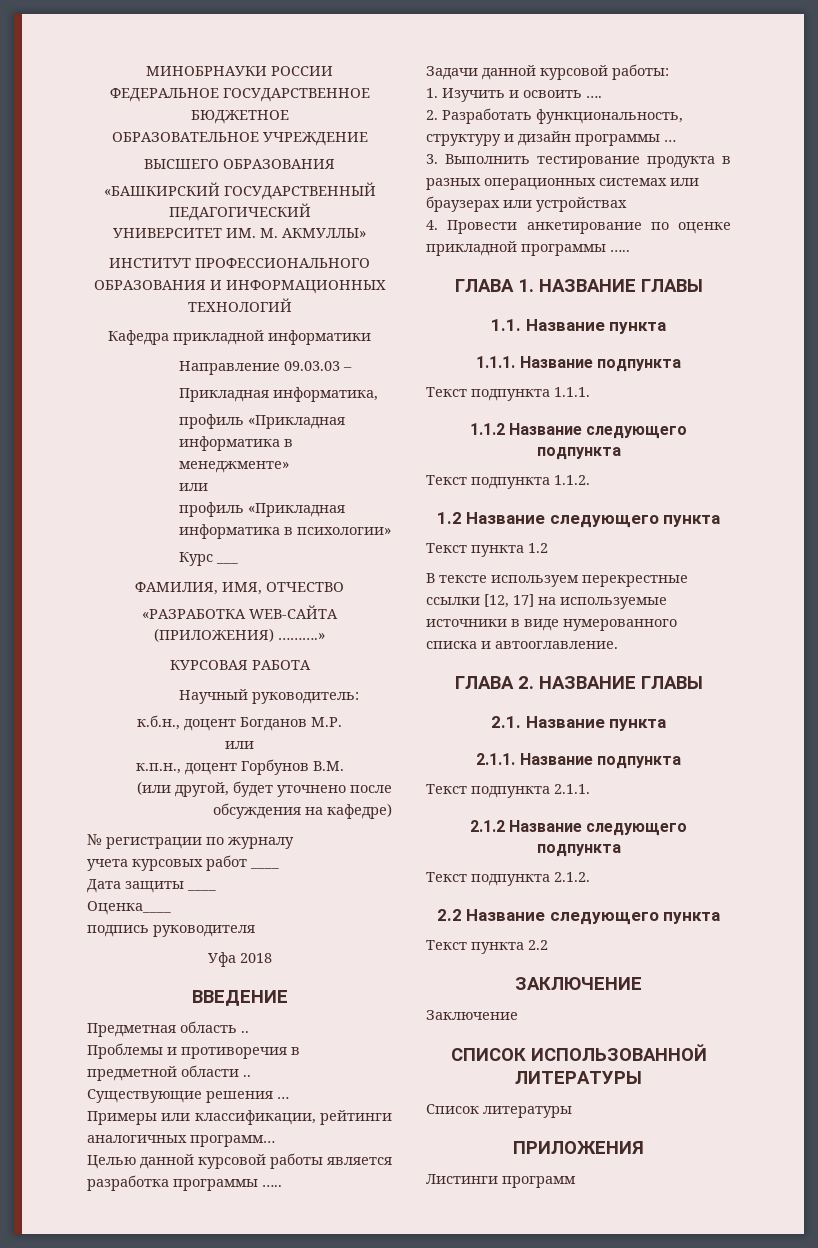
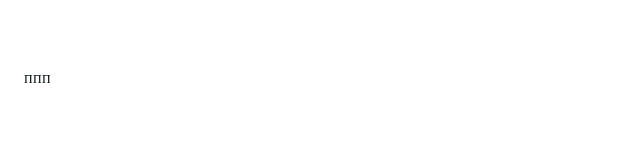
[146,66,333,76] [109,88,370,102] [190,110,289,124] [111,132,368,146] [144,159,335,169] [103,182,376,200] [168,203,311,221] [113,228,366,238] [109,258,370,268] [93,280,386,294] [187,298,292,312] [108,330,371,345] [178,361,352,375] [178,387,378,402] [178,414,345,429] [178,436,293,451] [178,461,289,473] [178,483,208,491] [178,502,345,517] [178,524,391,539] [178,552,238,566] [135,582,344,595] [142,605,338,619] [154,628,325,642] [169,660,311,670] [178,689,359,704] [137,715,342,731] [225,741,254,749] [135,759,344,775] [137,781,392,797] [213,803,392,819] [87,834,294,849] [87,855,279,871] [87,879,216,893] [87,901,171,915] [87,925,255,937] [207,952,272,967] [191,990,288,1006] [87,1021,249,1037] [87,1043,300,1059] [87,1065,251,1081] [87,1089,289,1103] [87,1110,392,1125] [87,1135,275,1147] [87,1153,392,1169] [87,1175,282,1191] [426,64,669,80] [426,88,602,102] [426,108,683,124] [426,131,676,146] [426,154,731,168] [426,178,699,190] [426,196,627,212] [426,220,731,234] [426,241,630,256] [454,279,703,292] [490,319,667,334] [476,356,681,372] [426,387,590,401] [469,423,688,439] [536,447,621,460] [426,475,590,489] [436,512,721,528] [426,543,548,557] [426,573,688,587] [426,594,667,609] [426,619,677,631] [426,641,618,649] [454,676,703,689] [490,716,667,731] [476,753,681,769] [426,784,590,798] [469,820,688,836] [536,844,621,857] [426,872,590,886] [436,909,721,925] [426,940,548,954] [515,977,642,990] [426,1010,518,1020] [450,1044,707,1061] [515,1071,642,1084] [426,1104,572,1118] [513,1141,644,1154] [426,1174,576,1188] МИНОБРНАУКИ РОССИИ // ФЕДЕРАЛЬНОЕ ГОСУДАРСТВЕННОЕ БЮДЖЕТНОЕ // ОБРАЗОВАТЕЛЬНОЕ УЧРЕЖДЕНИЕ // ВЫСШЕГО ОБРАЗОВАНИЯ // «БАШКИРСКИЙ ГОСУДАРСТВЕННЫЙ ПЕДАГОГИЧЕСКИЙ // УНИВЕРСИТЕТ ИМ. М. АКМУЛЛЫ» // ИНСТИТУТ ПРОФЕССИОНАЛЬНОГО ОБРАЗОВАНИЯ И ИНФОРМАЦИОННЫХ ТЕХНОЛОГИЙ // Кафедра прикладной информатики // Направление 09.03.03 – // Прикладная информатика, // профиль «Прикладная информатика в менеджменте» // или // профиль «Прикладная информатика в психологии» // Курс ___ // ФАМИЛИЯ, ИМЯ, ОТЧЕСТВО // «РАЗРАБОТКА WEB-САЙТА (ПРИЛОЖЕНИЯ) ……….» // КУРСОВАЯ РАБОТА // Научный руководитель: // к.б.н., доцент Богданов М.Р. // или // к.п.н., доцент Горбунов В.М. // (или другой, будет уточнено после обсуждения на кафедре) // № регистрации по журналу // учета курсовых работ ____ // Дата защиты ____ // Оценка____ // подпись руководителя // Уфа 2018 // ВВЕДЕНИЕ // Предметная область .. // Проблемы и противоречия в предметной области .. // Существующие решения … // Примеры или классификации, рейтинги аналогичных программ… // Целью данной курсовой работы является разработка программы ….. // Задачи данной курсовой работы: // 1. Изучить и освоить …. // 2. Разработать функциональность, структуру и дизайн программы … // 3. Выполнить тестирование продукта в разных операционных системах или браузерах или устройствах // 4. Провести анкетирование по оценке прикладной программы ….. // ГЛАВА 1. НАЗВАНИЕ ГЛАВЫ // 1.1. Название пункта // 1.1.1. Название подпункта // Текст подпункта 1.1.1. // 1.1.2 Название следующего подпункта // Текст подпункта 1.1.2. // 1.2 Название следующего пункта // Текст пункта 1.2 // В тексте используем перекрестные ссылки [12, 17] на используемые источники в виде нумерованного списка и автооглавление. // ГЛАВА 2. НАЗВАНИЕ ГЛАВЫ // 2.1. Название пункта // 2.1.1. Название подпункта // Текст подпункта 2.1.1. // 2.1.2 Название следующего подпункта // Текст подпункта 2.1.2. // 2.2 Название следующего пункта // Текст пункта 2.2 // ЗАКЛЮЧЕНИЕ // Заключение // СПИСОК ИСПОЛЬЗОВАННОЙ ЛИТЕРАТУРЫ // Список литературы // ПРИЛОЖЕНИЯ // Листинги программ -> [24,75,51,83] ппп

